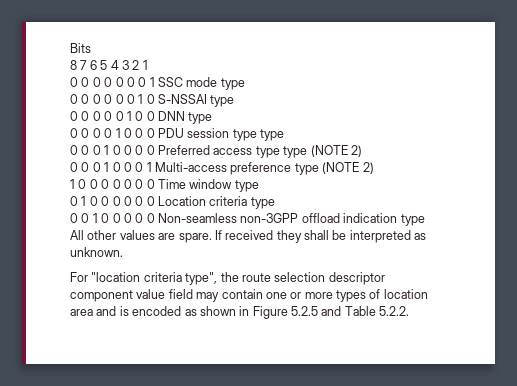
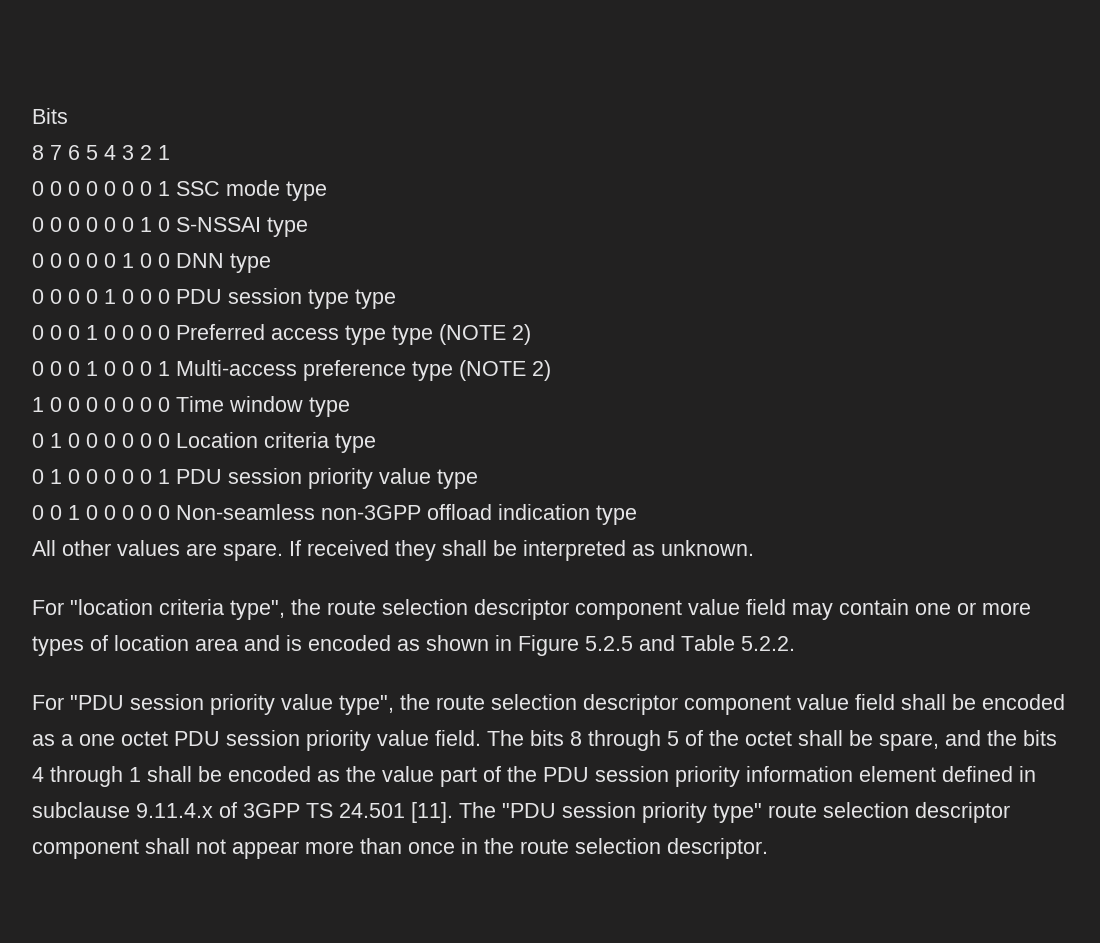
(275, 203) none -> [32,468,478,489] // 0 1 0 0 0 0 0 1 PDU session priority value type
(410, 311) none -> [32,694,1065,715] [32,730,1057,751] [32,766,1036,787] [32,802,1010,823] [32,838,768,859] // For "PDU session priority value type", the route selection descriptor component value field shall be encoded as a one octet PDU session priority value field. The bits 8 through 5 of the octet shall be spare, and the bits 4 through 1 shall be encoded as the value part of the PDU session priority information element defined in subclause 9.11.4.x of 3GPP TS 24.501 [11]. The "PDU session priority type" route selection descriptor component shall not appear more than once in the route selection descriptor.

